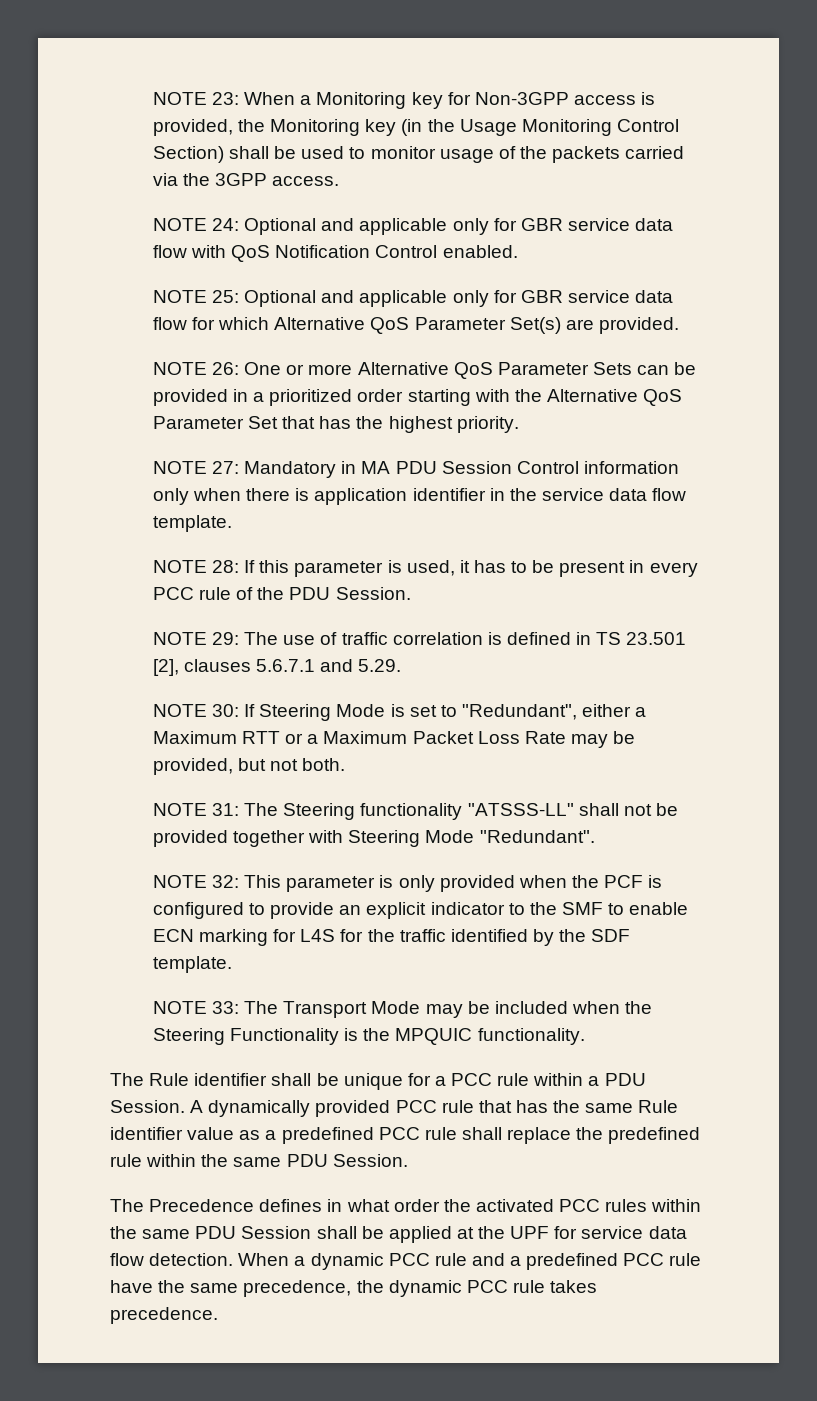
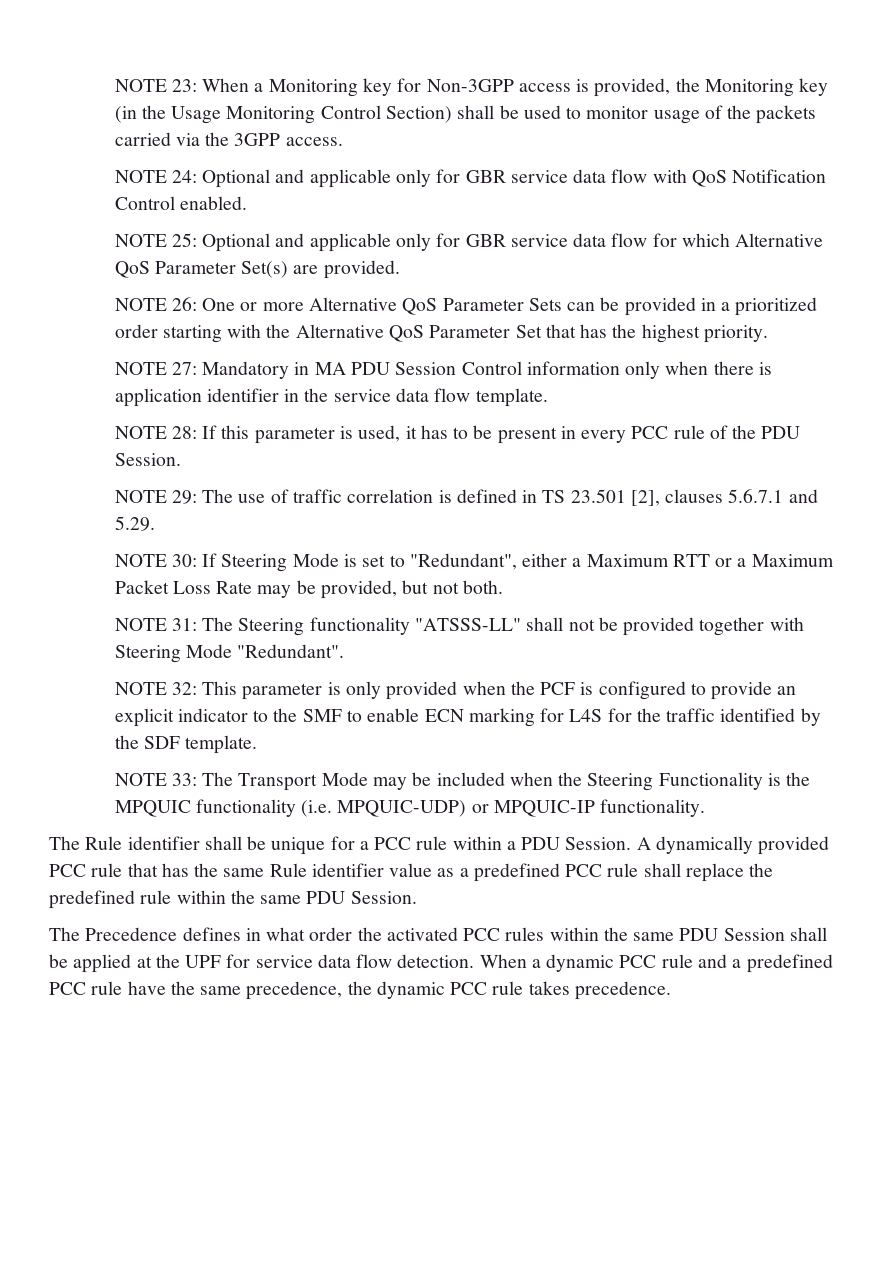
(473, 1036) none -> [195,799,596,817] functionality (i.e. MPQUIC-UDP) or MPQUIC-IP

